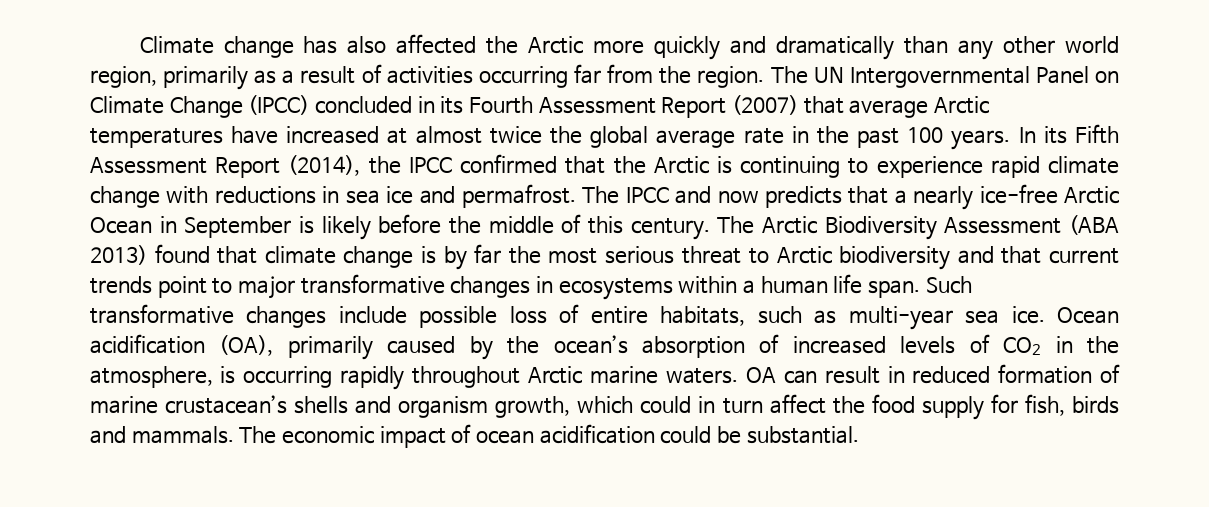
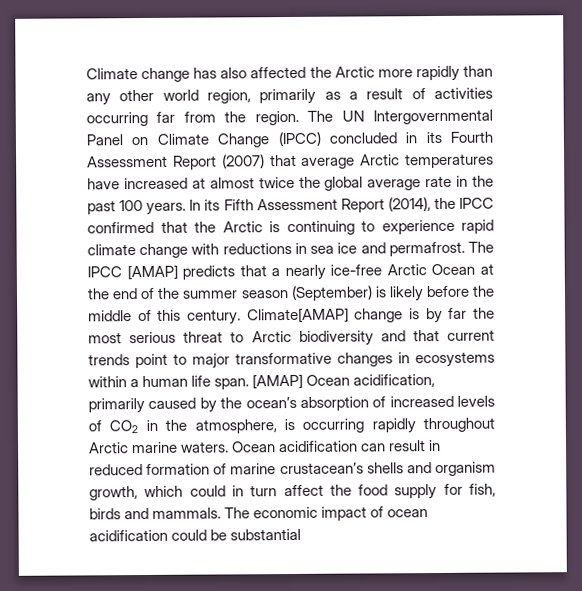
[653,36,895,60] quickly and dramatically -> [415,65,460,82] rapidly
[675,186,759,204] and now -> [126,264,178,281] [AMAP]
[159,216,292,238] in September -> [479,263,494,275] [87,285,373,301] at the end of the summer season (September)
[717,215,1119,240] [90,244,336,265] The Arctic Biodiversity Assessment (ABA 2013) found that climate -> [246,307,349,324] Climate[AMAP]
[925,276,972,294] [90,304,1120,330] [90,334,274,356] Such transformative changes include possible loss of entire habitats, such as multi-year sea ice. Ocean acidification (OA), -> [252,373,436,390] [AMAP] Ocean acidification,
[745,367,776,383] OA -> [231,440,359,453] Ocean acidification
[746,426,859,444] substantial. -> [230,528,302,541] substantial

